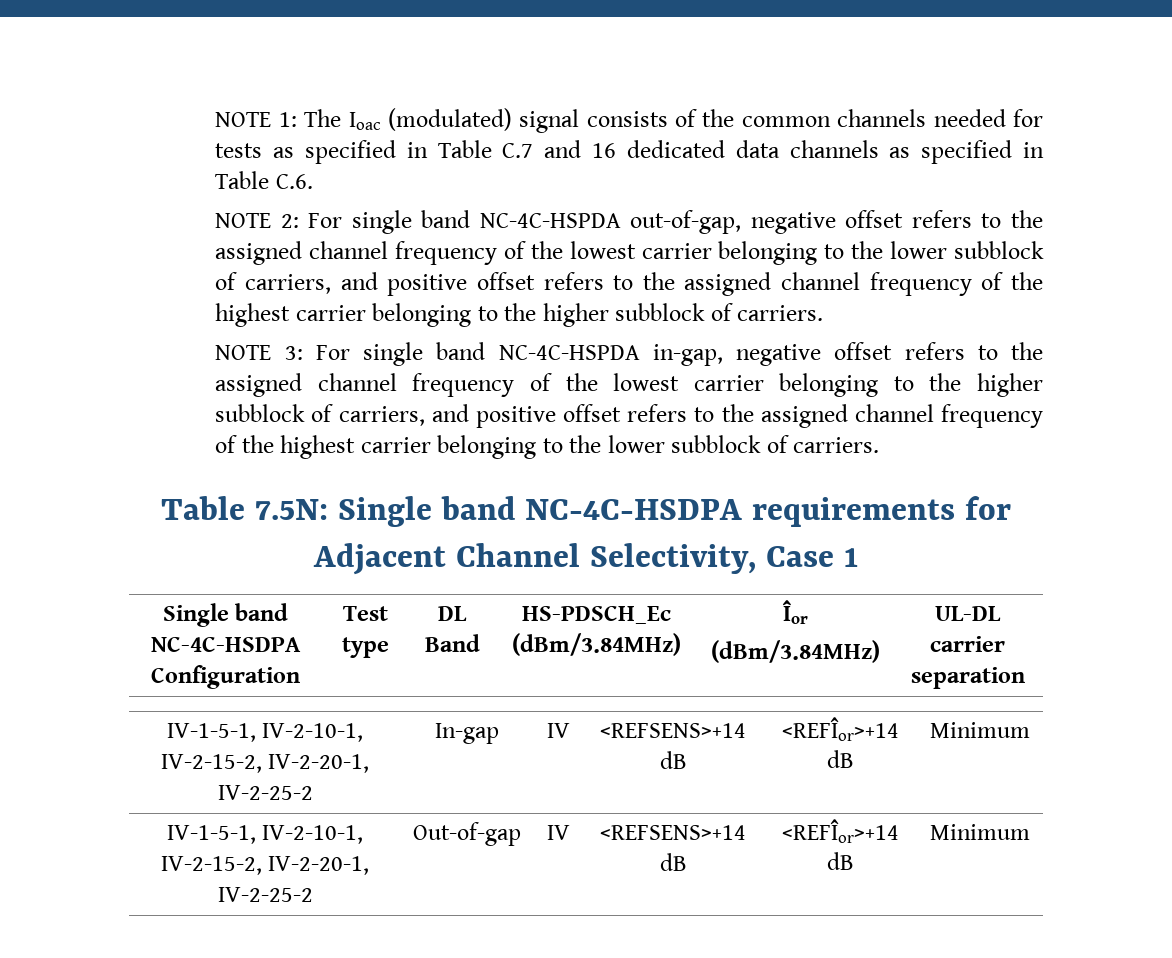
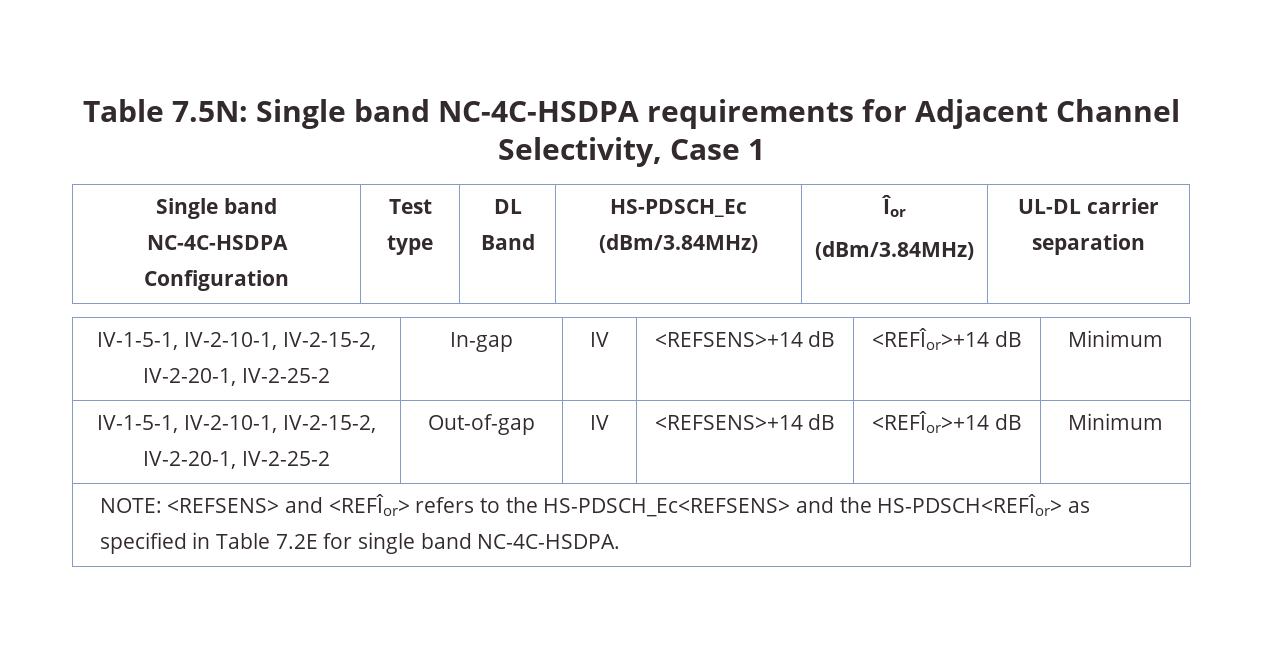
[215,108,1044,133] [215,140,1044,164] [215,171,313,189] [215,210,1043,234] [215,241,1044,265] [215,272,1044,296] [215,303,824,327] [215,342,1043,366] [215,373,1044,397] [215,404,1043,428] [215,435,880,459] NOTE 1: The Ioac (modulated) signal consists of the common channels needed for tests as specified in Table C.7 and 16 dedicated data channels as specified in Table C.6. // NOTE 2: For single band NC-4C-HSPDA out-of-gap, negative offset refers to the assigned channel frequency of the lowest carrier belonging to the lower subblock of carriers, and positive offset refers to the assigned channel frequency of the highest carrier belonging to the higher subblock of carriers. // NOTE 3: For single band NC-4C-HSPDA in-gap, negative offset refers to the assigned channel frequency of the lowest carrier belonging to the higher subblock of carriers, and positive offset refers to the assigned channel frequency of the highest carrier belonging to the lower subblock of carriers. // -> (83, 110) none
(1030, 832) none -> [99,494,1090,517] [99,532,621,554] // NOTE: <REFSENS> and <REFÎor> refers to the HS-PDSCH_Ec<REFSENS> and the HS-PDSCH<REFÎor> as specified in Table 7.2E for single band NC-4C-HSDPA.

